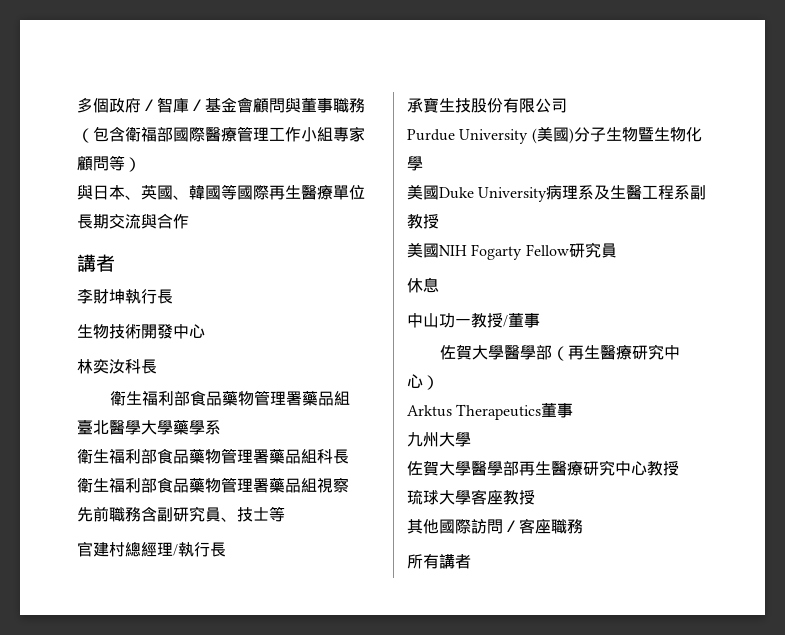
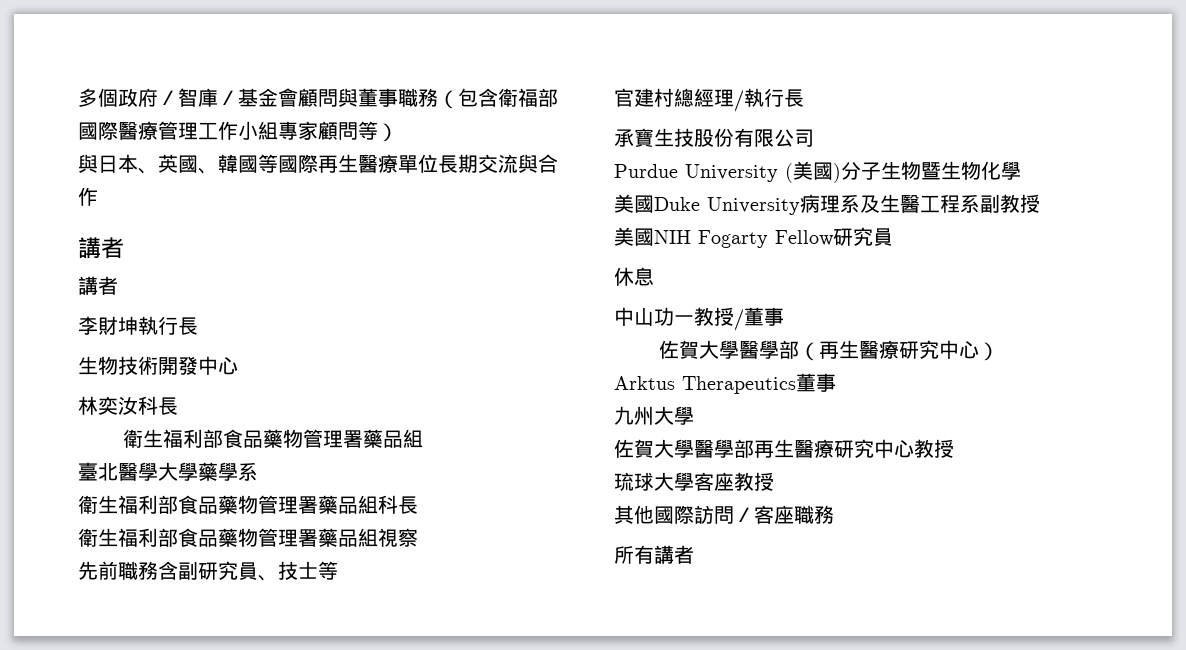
(115, 263) none -> [78,276,118,295] // 講者

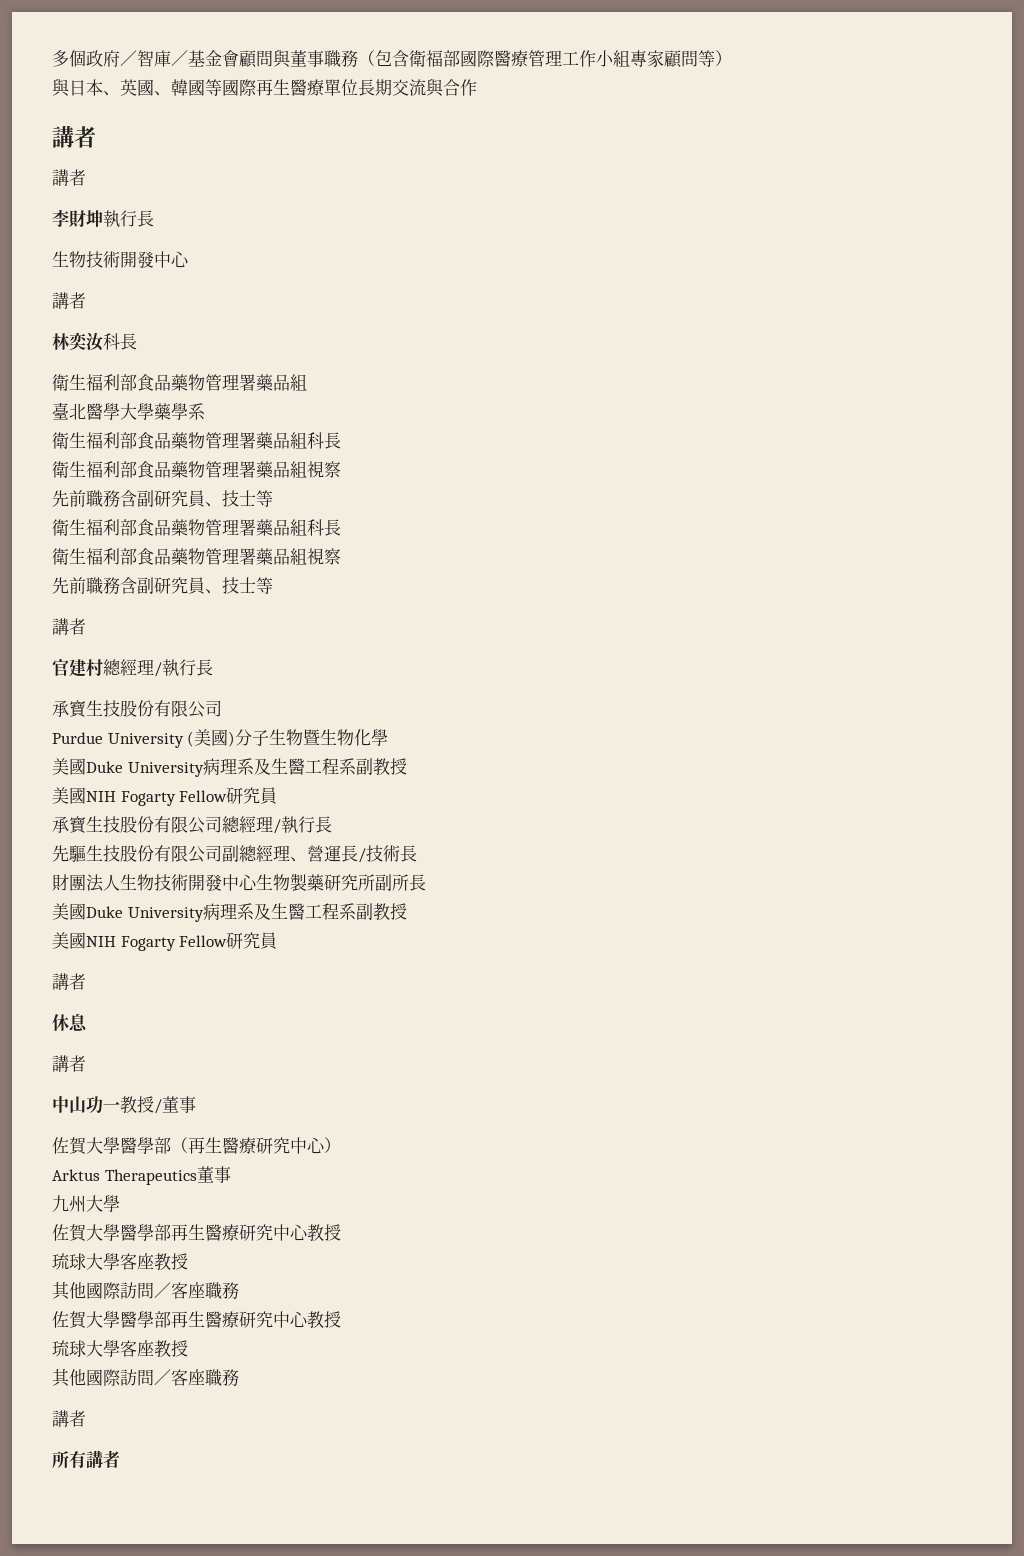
(238, 366) none -> [52,292,86,310] // 講者
(338, 570) none -> [52,519,341,536] [52,548,341,565] [52,577,273,594] [52,618,86,636] // 衛生福利部食品藥物管理署藥品組科長 // 衛生福利部食品藥物管理署藥品組視察 // 先前職務含副研究員、技士等 // 講者
(893, 237) none -> [52,816,332,834] [52,845,417,863] [52,873,426,892] [52,903,407,922] [52,932,278,951] [52,973,86,991] // 承寶生技股份有限公司總經理/執行長 // 先驅生技股份有限公司副總經理、營運長/技術長 // 財團法人生物技術開發中心生物製藥研究所副所長 // 美國Duke University病理系及生醫工程系副教授 // 美國NIH Fogarty Fellow研究員 // 講者
(654, 276) none -> [52,1055,86,1073] // 講者
(834, 514) none -> [52,1311,341,1329] [52,1340,188,1358] [52,1368,239,1387] [52,1410,86,1428] // 佐賀大學醫學部再生醫療研究中心教授 // 琉球大學客座教授 // 其他國際訪問／客座職務 // 講者

